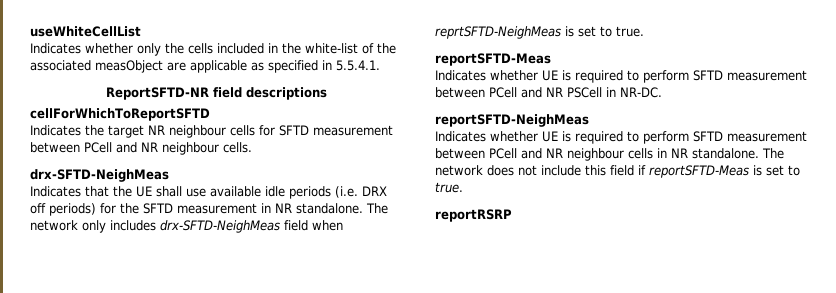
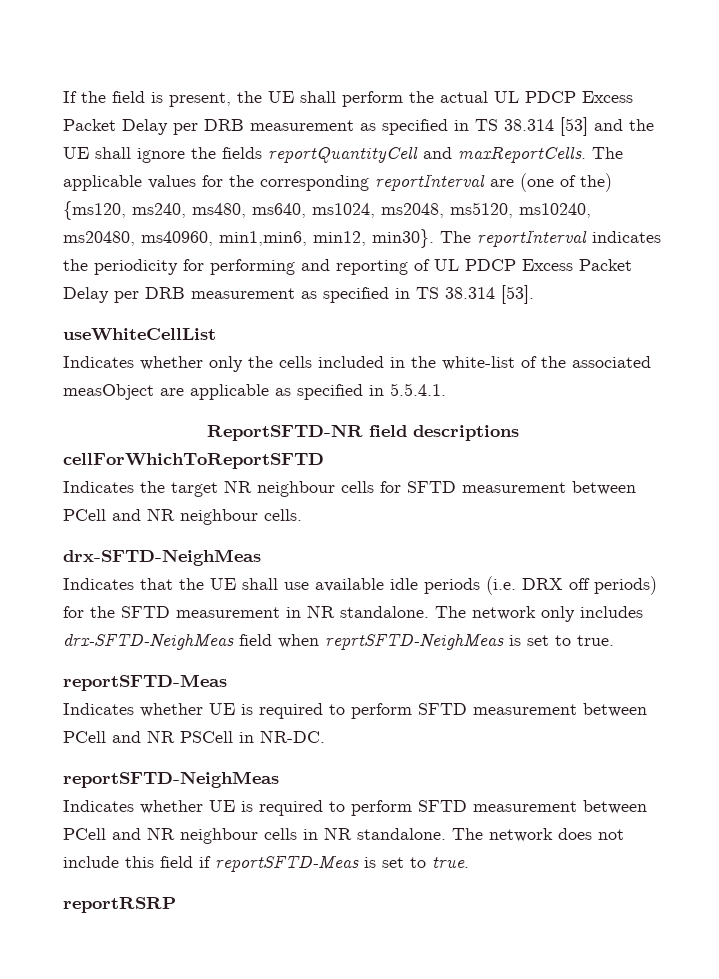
(30, 31) none -> [63,91,633,107] [63,117,654,136] [63,146,623,163] [63,173,612,192] [63,201,591,220] [63,229,661,248] [63,259,632,275] [63,285,534,304] If the field is present, the UE shall perform the actual UL PDCP Excess Packet Delay per DRB measurement as specified in TS 38.314 [53] and the UE shall ignore the fields reportQuantityCell and maxReportCells. The applicable values for the corresponding reportInterval are (one of the) {ms120, ms240, ms480, ms640, ms1024, ms2048, ms5120, ms10240, ms20480, ms40960, min1,min6, min12, min30}. The reportInterval indicates the periodicity for performing and reporting of UL PDCP Excess Packet Delay per DRB measurement as specified in TS 38.314 [53]. //

